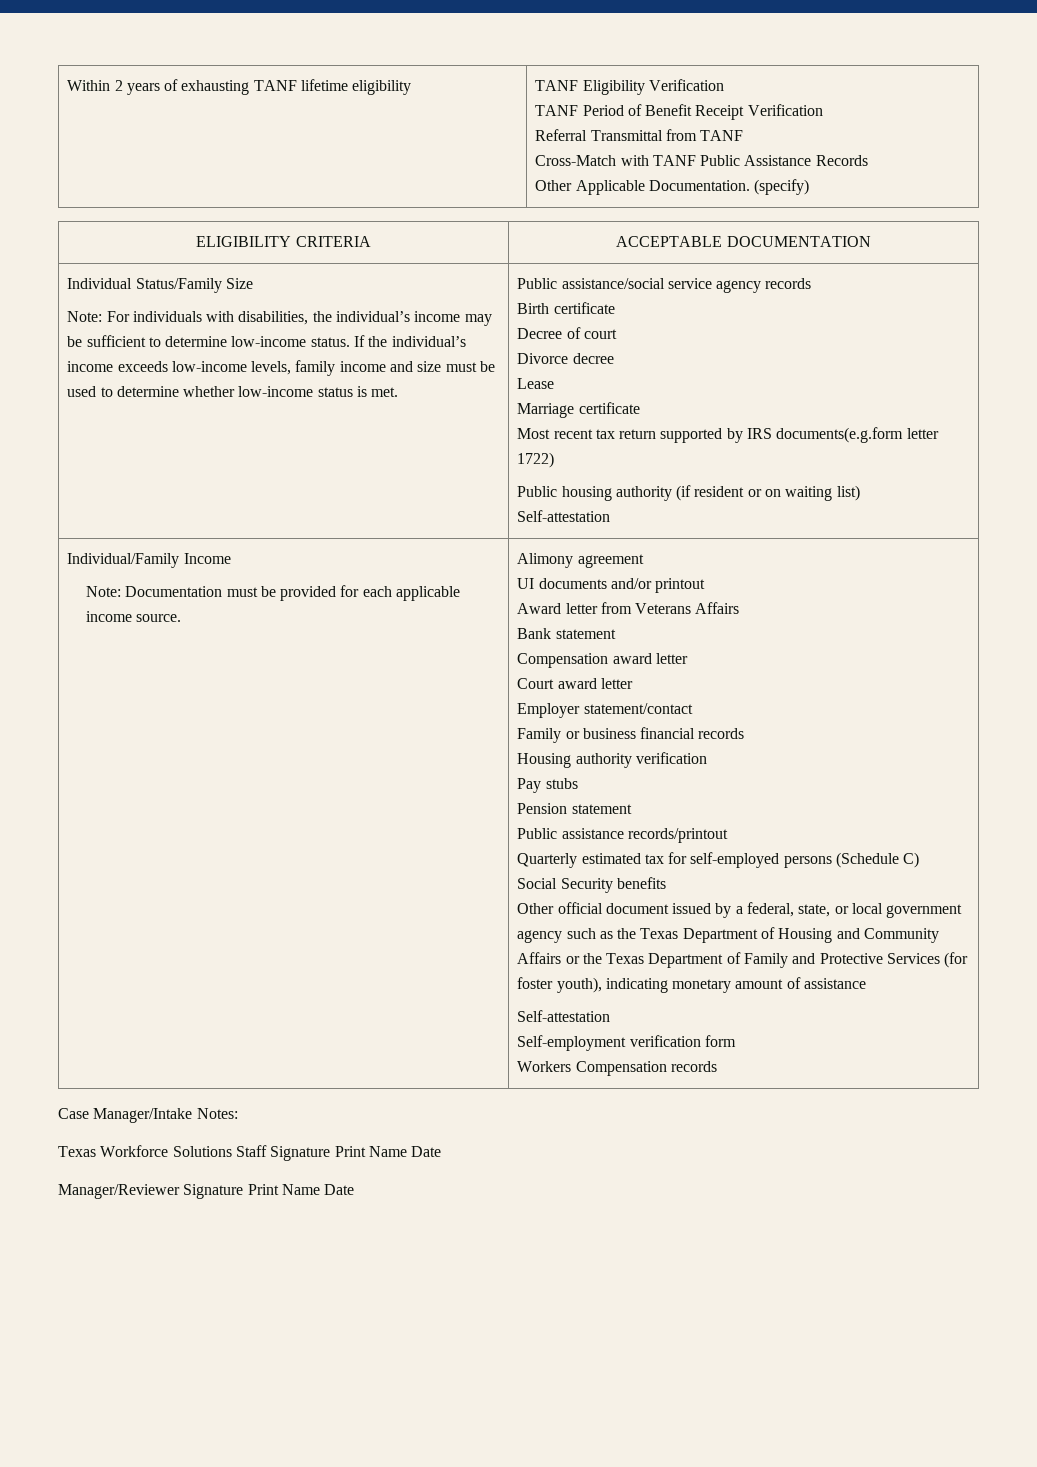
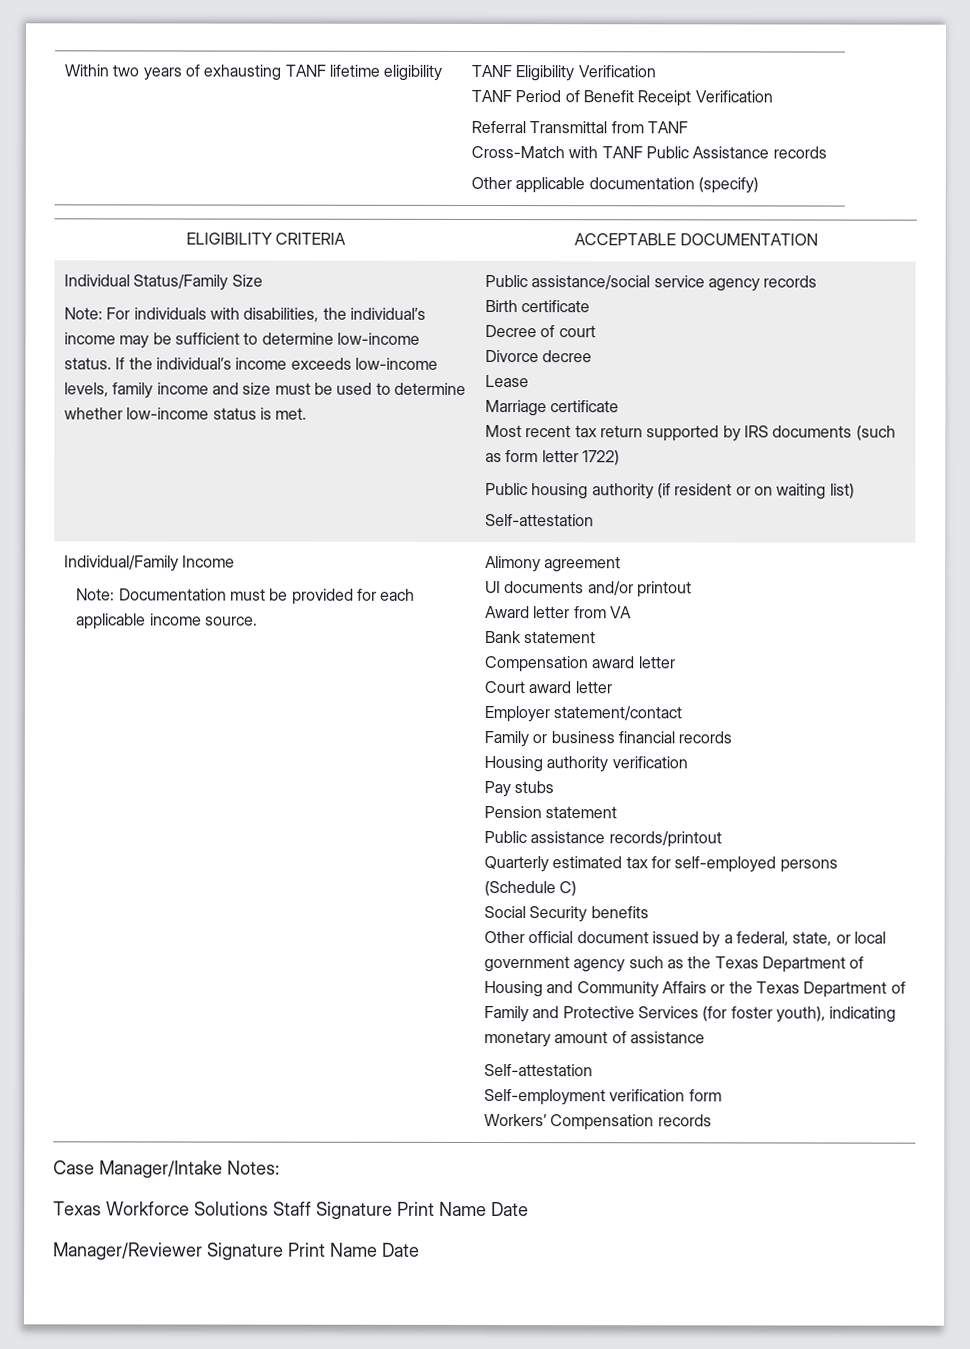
[114,80,123,91] 2 -> [112,64,140,77] two
[815,155,868,166] [535,180,750,195] Records // Other Applicable Documentation. -> [772,146,827,159] [471,176,695,194] records // Other applicable documentation
[776,427,904,443] documents(e.g.form -> [772,425,896,441] [485,450,539,463] documents (such as form
[635,602,740,614] Veterans Affairs -> [610,606,633,619] VA
[517,1061,572,1072] Workers -> [484,1113,548,1127] Workers’

